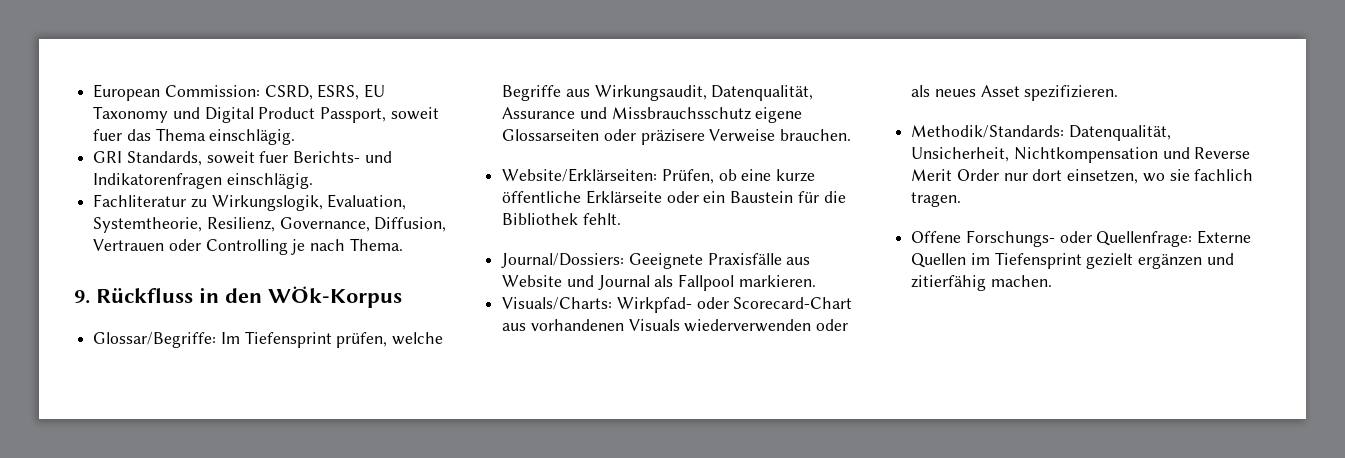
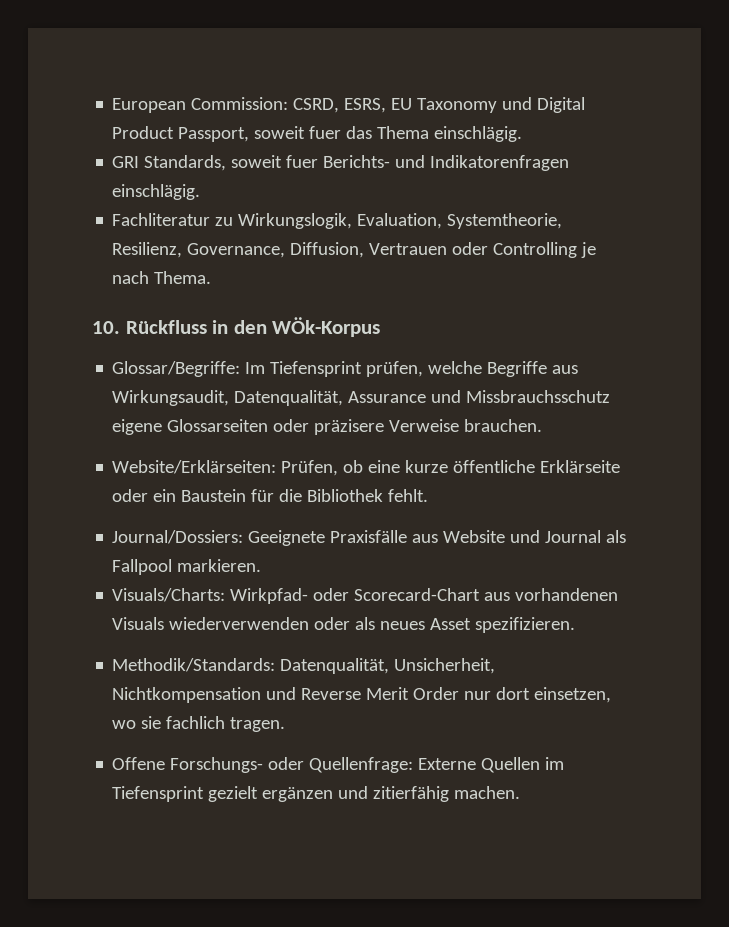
[74,290,90,304] 9. -> [92,321,120,334] 10.

